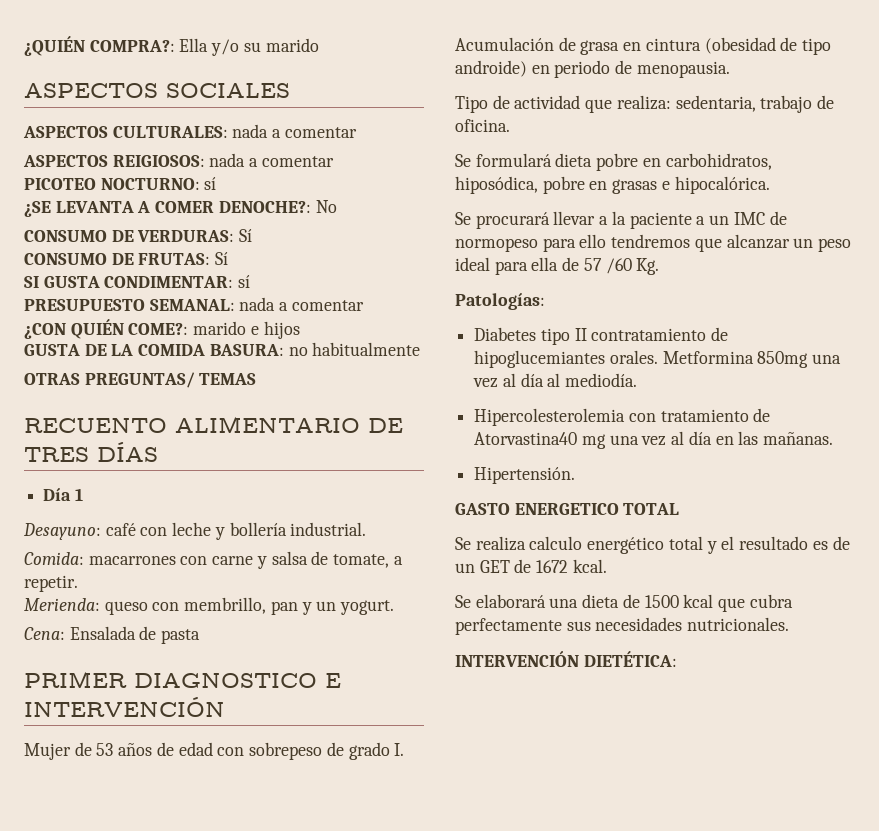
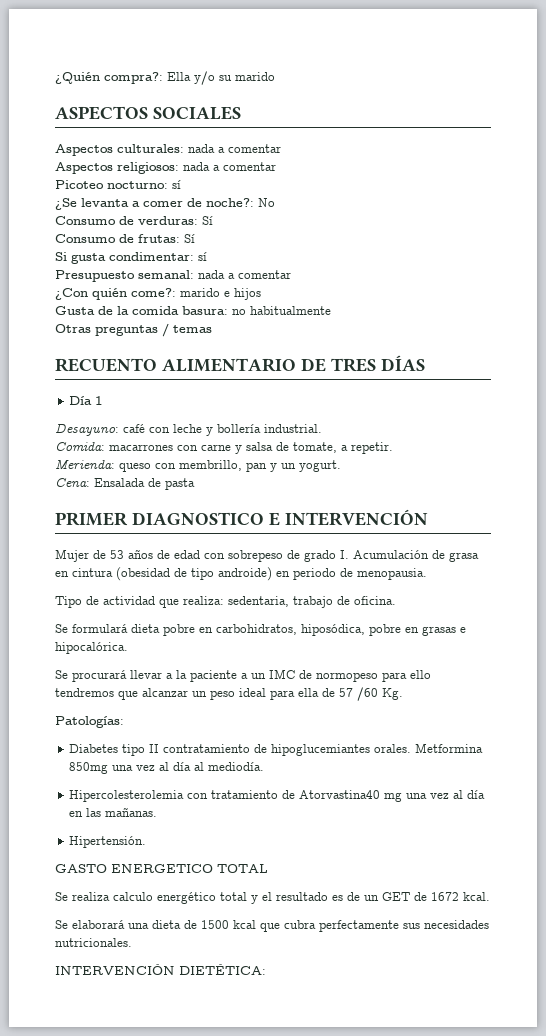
[24,36,175,56] ¿QUIÉN COMPRA?: -> [55,72,163,84] ¿Quién compra?:
[23,124,357,138] [23,153,334,167] [24,177,217,190] [24,200,337,217] [24,229,253,242] [24,252,229,265] [24,275,251,288] [24,297,364,311] [24,319,189,339] ASPECTOS CULTURALES: nada a comentar // ASPECTOS REIGIOSOS: nada a comentar // PICOTEO NOCTURNO: sí // ¿SE LEVANTA A COMER DENOCHE?: No // CONSUMO DE VERDURAS: Sí // CONSUMO DE FRUTAS: Sí // SI GUSTA CONDIMENTAR: sí // PRESUPUESTO SEMANAL: nada a comentar // ¿CON QUIÉN COME?: -> [55,144,281,156] [55,162,276,174] [55,180,181,189] [55,198,275,210] [55,216,213,225] [55,234,195,243] [55,252,207,264] [55,270,291,282] [55,288,176,300] Aspectos culturales: nada a comentar // Aspectos religiosos: nada a comentar // Picoteo nocturno: sí // ¿Se levanta a comer de noche?: No // Consumo de verduras: Sí // Consumo de frutas: Sí // Si gusta condimentar: sí // Presupuesto semanal: nada a comentar // ¿Con quién come?:
[24,342,421,356] [24,372,257,388] GUSTA DE LA COMIDA BASURA: no habitualmente // OTRAS PREGUNTAS/ TEMAS -> [55,306,331,315] [55,323,212,337] Gusta de la comida basura: no habitualmente // Otras preguntas / temas

